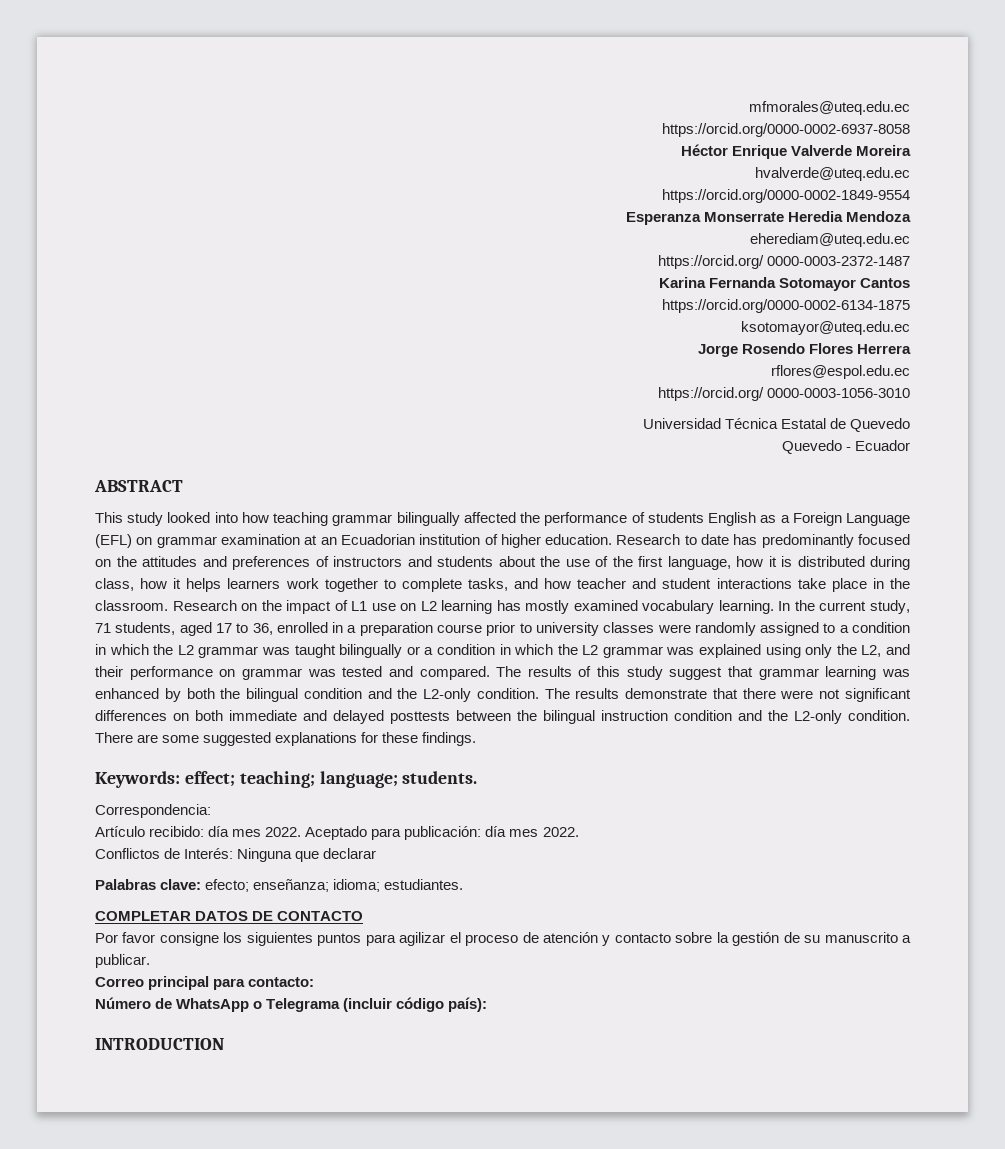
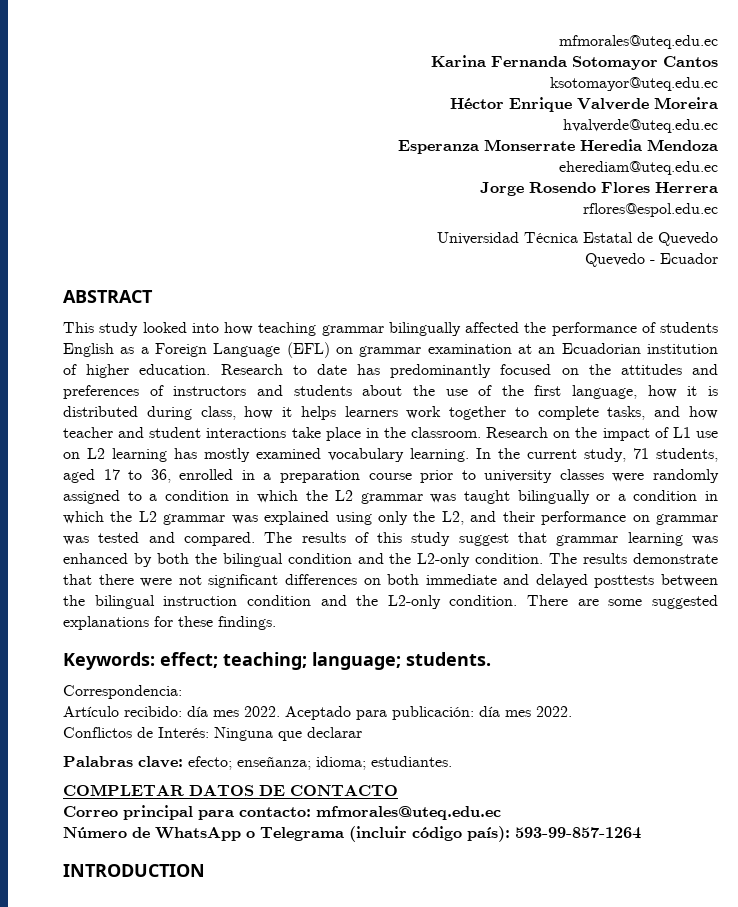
[749,101,910,115] [662,123,910,137] mfmorales@uteq.edu.ec // https://orcid.org/0000-0002-6937-8058 -> [559,35,718,49] [431,55,718,70] [550,77,718,91] mfmorales@uteq.edu.ec // Karina Fernanda Sotomayor Cantos // ksotomayor@uteq.edu.ec
[662,189,910,203] // https://orcid.org/0000-0002-1849-9554 -> (718, 126) none
[657,255,910,269] [658,277,910,291] [662,299,910,313] [741,321,910,335] // https://orcid.org/ 0000-0003-2372-1487 // Karina Fernanda Sotomayor Cantos // https://orcid.org/0000-0002-6134-1875 // ksotomayor@uteq.edu.ec -> (718, 168) none
[657,387,910,401] // https://orcid.org/ 0000-0003-1056-3010 -> (718, 210) none
[95,932,912,946] [95,954,150,968] // Por favor consigne los siguientes puntos para agilizar el proceso de atención y contacto sobre la gestión de su manuscrito a publicar. -> (398, 790) none
(315, 982) none -> [316,806,501,820] mfmorales@uteq.edu.ec
(488, 1004) none -> [515,827,641,839] 593-99-857-1264

